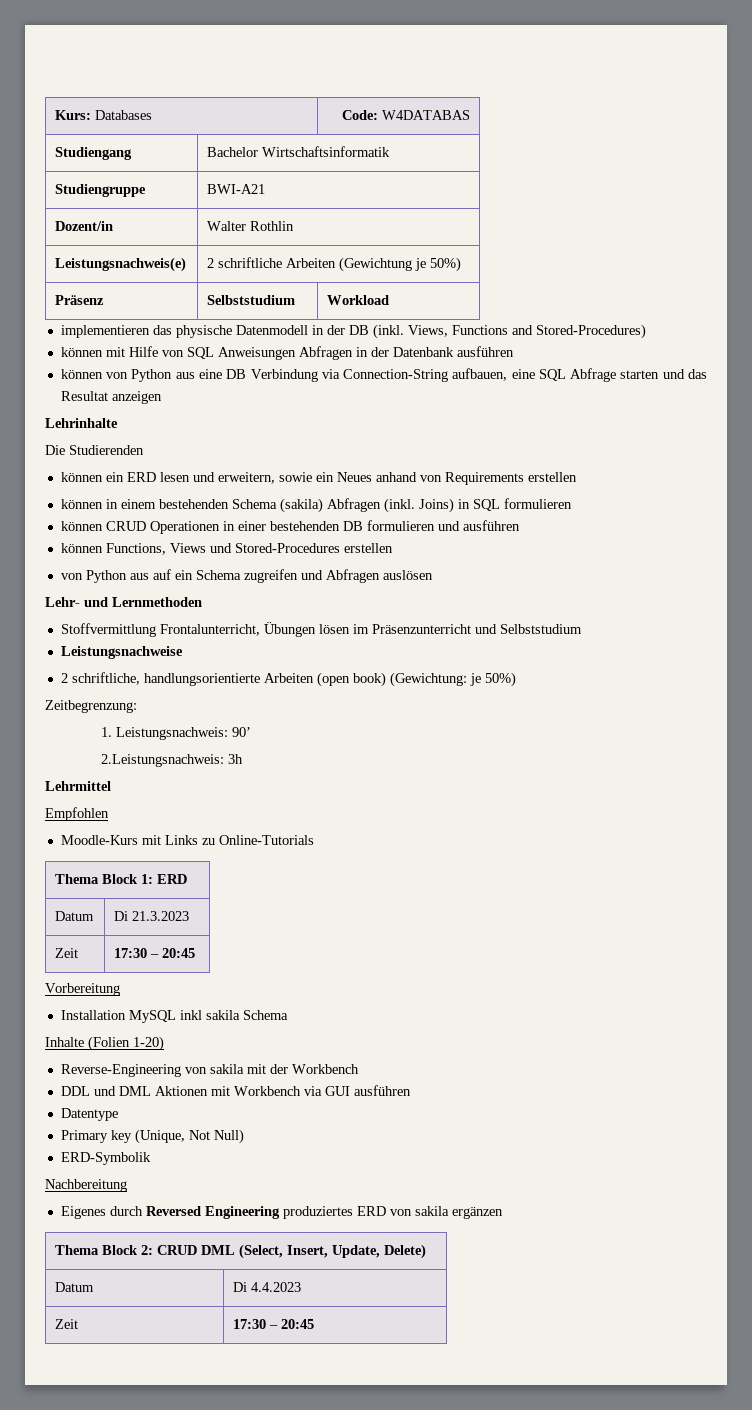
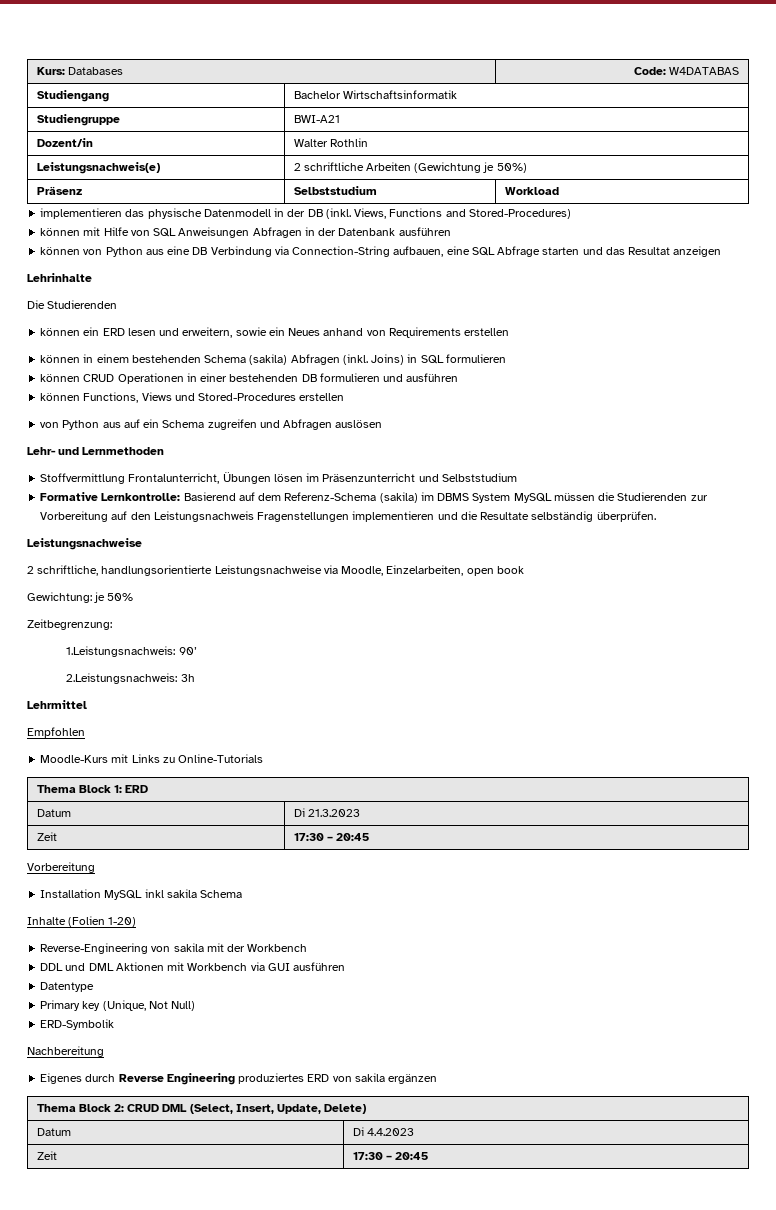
[60,646,183,659] [60,672,516,687] Leistungsnachweise // 2 schriftliche, handlungsorientierte Arbeiten (open book) (Gewichtung: je 50%) -> [40,492,708,503] [40,511,656,522] [27,538,142,550] [27,565,524,576] [27,592,134,603] Formative Lernkontrolle: Basierend auf dem Referenz-Schema (sakila) im DBMS System MySQL müssen die Studierenden zur Vorbereitung auf den Leistungsnachweis Fragenstellungen implementieren und die Resultate selbständig überprüfen. // Leistungsnachweise // 2 schriftliche, handlungsorientierte Leistungsnachweise via Moodle, Einzelarbeiten, open book // Gewichtung: je 50%
[100,727,228,740] 1. Leistungsnachweis: -> [66,646,176,657] 1.Leistungsnachweis:
[145,1206,201,1216] Reversed -> [118,1074,164,1082] Reverse

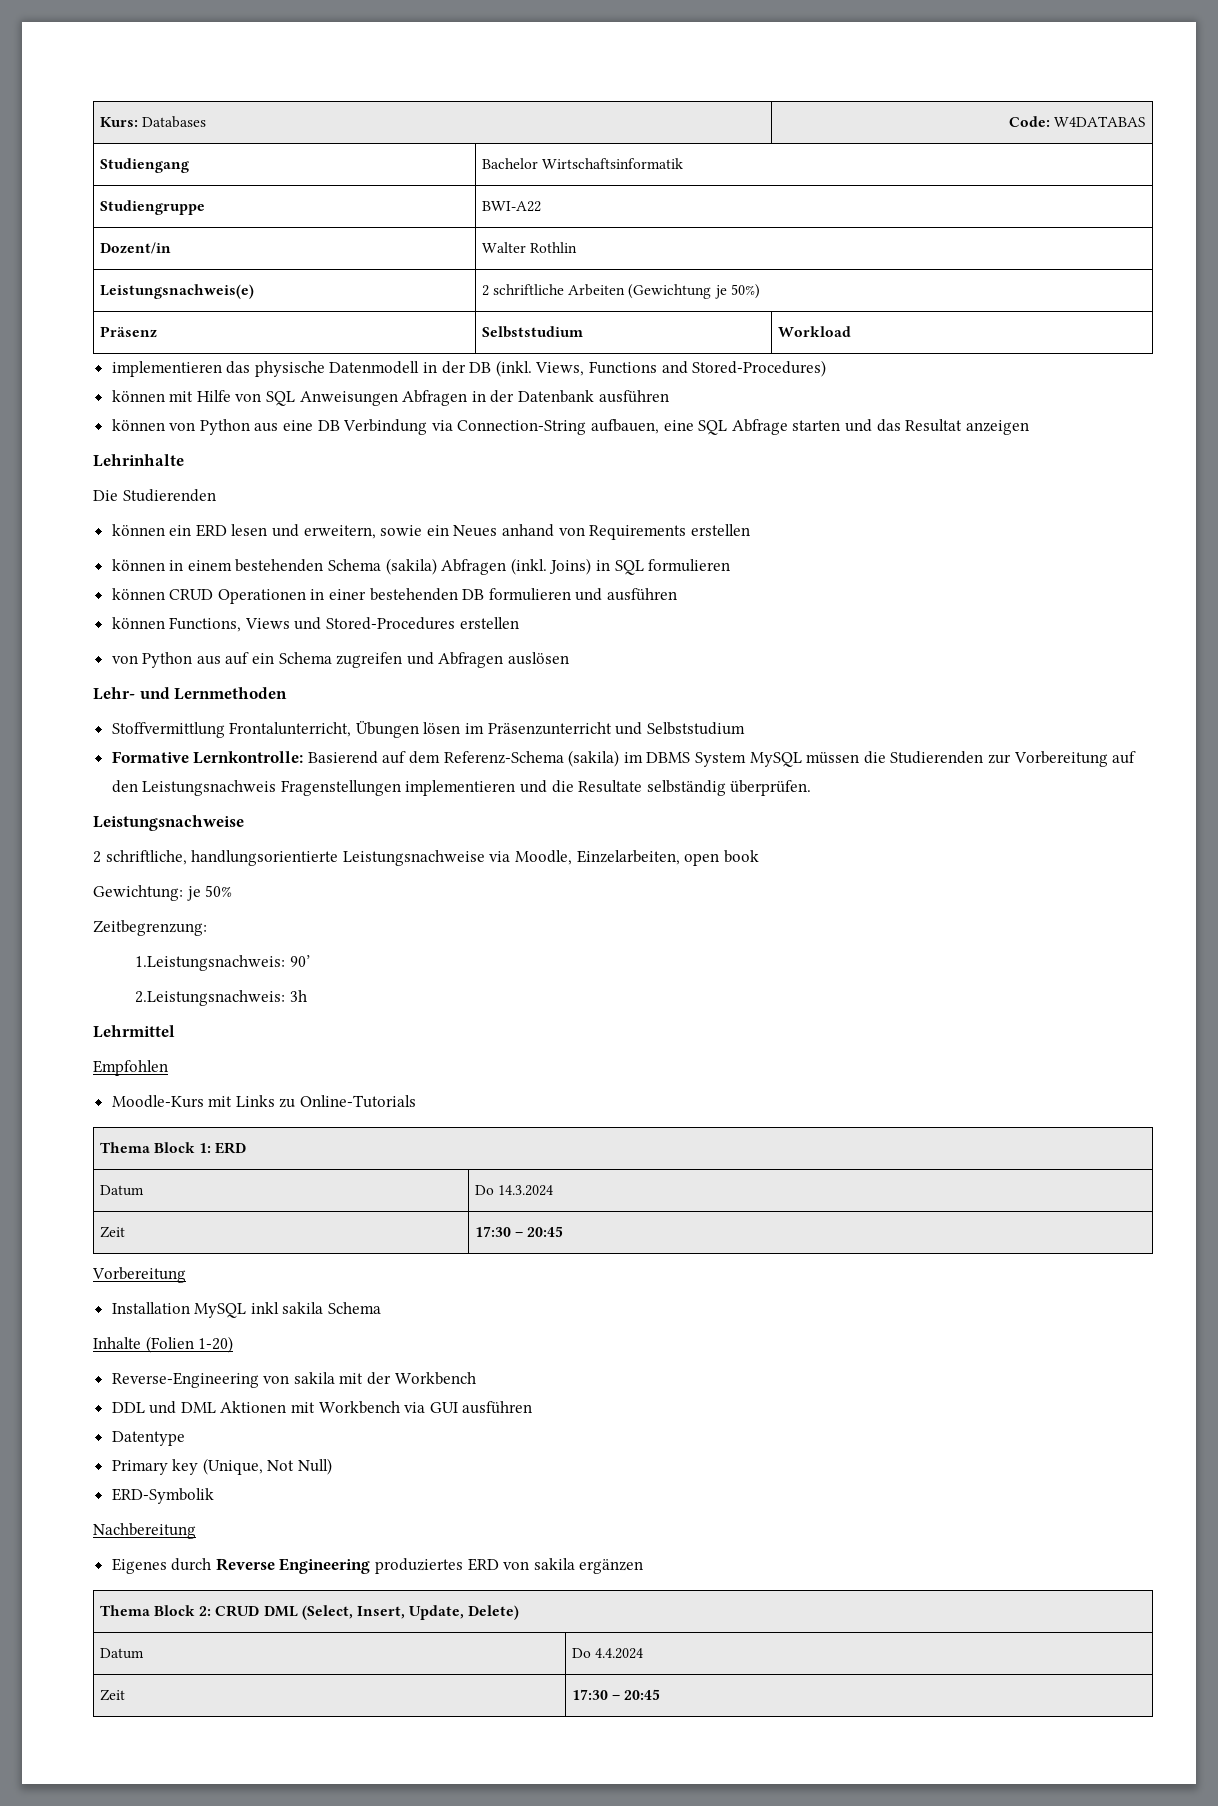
[293,115,340,123] BWI-A21 -> [481,201,541,212] BWI-A22
[293,808,360,817] Di 21.3.2023 -> [474,1185,554,1196] Do 14.3.2024
[352,1127,414,1136] Di 4.4.2023 -> [571,1648,644,1659] Do 4.4.2024

